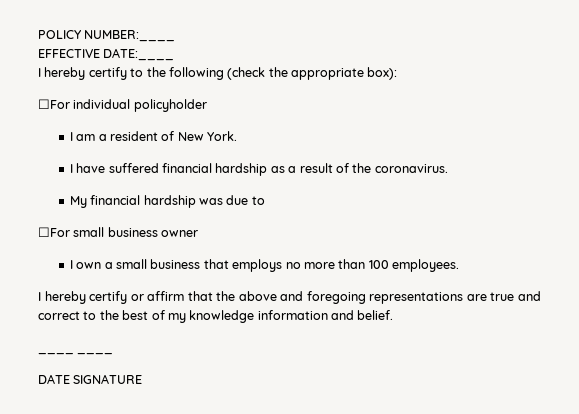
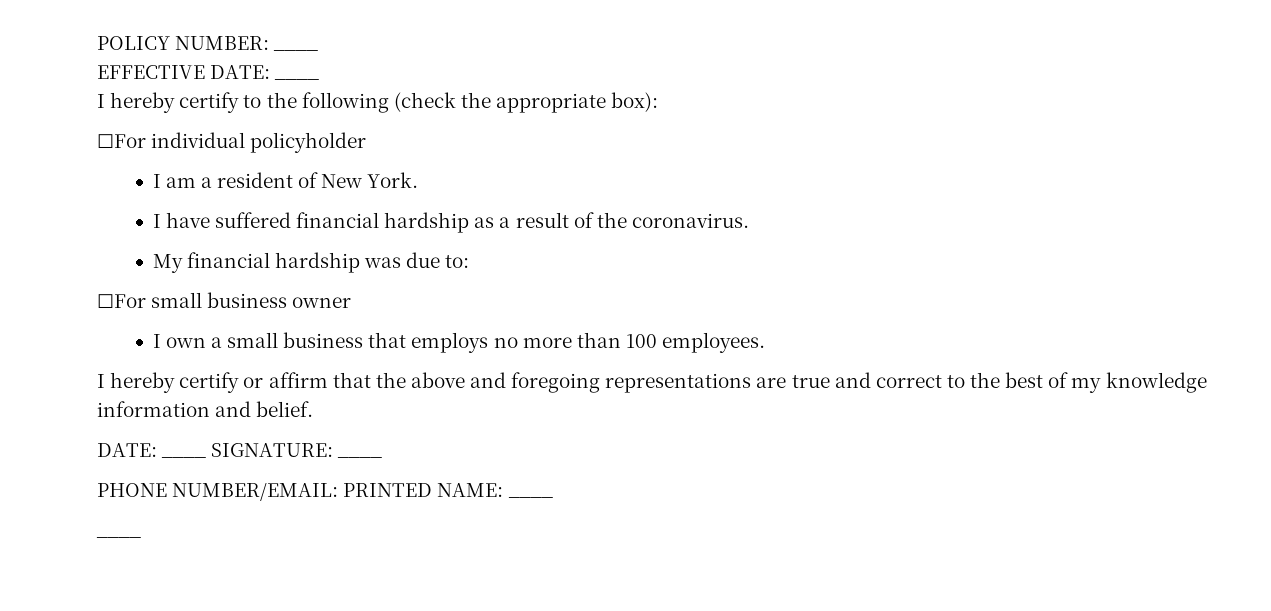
[84,30,176,42] NUMBER:____ -> [175,36,270,50] [273,50,319,51] NUMBER: ____
[103,48,175,61] DATE:____ -> [210,65,271,79] [274,79,320,80] DATE: ____
[251,196,265,205] to -> [445,255,470,268] to:
[38,352,114,355] [38,374,143,384] ____ ____ // DATE SIGNATURE -> [97,443,157,457] [161,457,207,458] [211,443,334,457] [337,457,383,458] [97,483,504,501] [507,497,553,498] [96,537,141,538] DATE: ____ SIGNATURE: ____ // PHONE NUMBER/EMAIL: PRINTED NAME: ____ // ____

